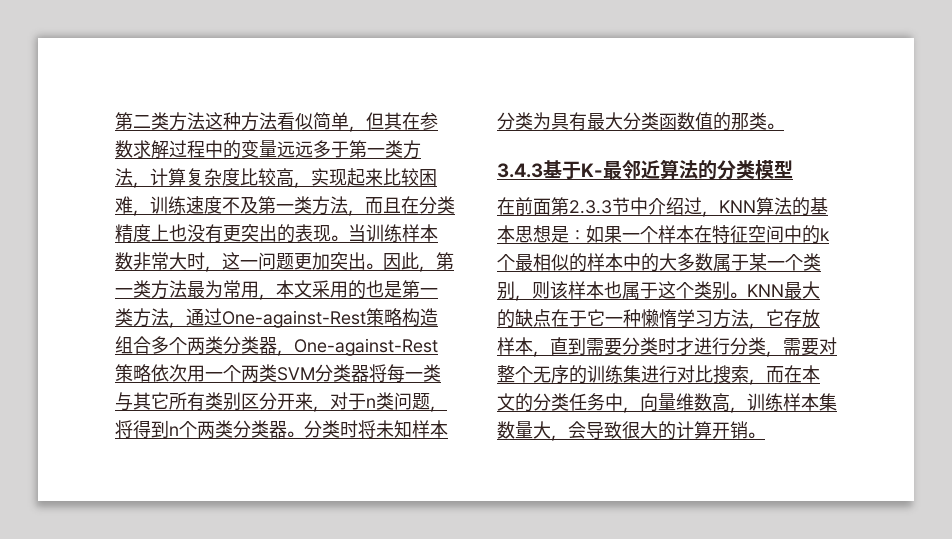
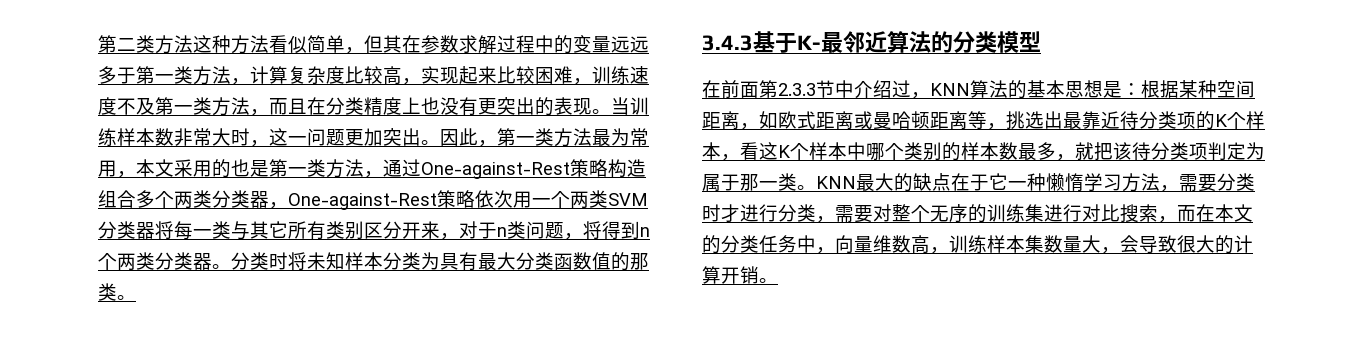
[586,225,830,244] [497,253,821,272] [497,281,730,301] 如果一个样本在特征空间中的k个最相似的样本中的大多数属于某一个类别，则该样本也属于这个类别 -> [1141,80,1255,98] [702,111,1265,130] [702,142,1265,161] [702,173,797,192] 根据某种空间距离，如欧式距离或曼哈顿距离等，挑选出最靠近待分类项的K个样本，看这K个样本中哪个类别的样本数最多，就把该待分类项判定为属于那一类
[766,309,820,328] [497,337,586,357] 它存放样本，直到 -> (1179, 188) none

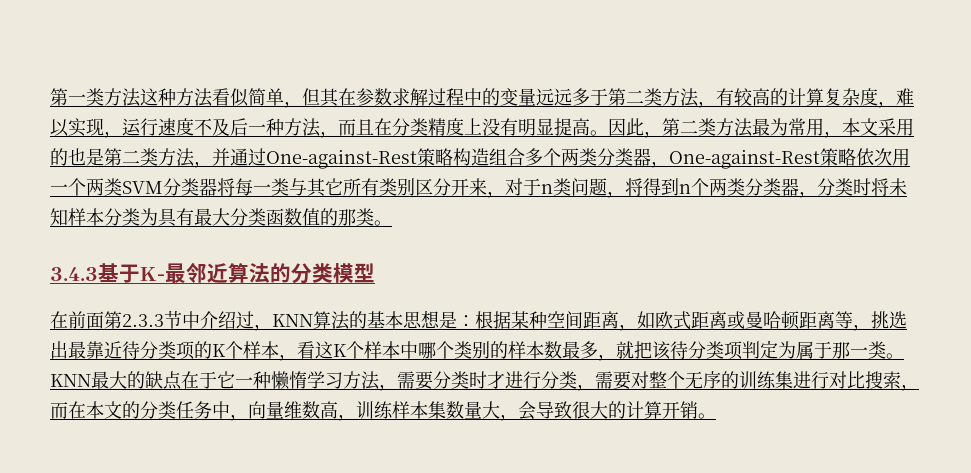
[98,35,136,53] 第二 -> [50,88,86,106] 第一
[155,66,250,85] 一类方法， -> [626,88,788,108] 二类方法，有较高的
[345,66,630,85] 比较高，实现起来比较困难，训练 -> [878,88,914,108] [50,118,158,138] ，难以实现，运行
[155,97,212,115] 第一类 -> [230,118,284,136] 后一种
[421,97,649,116] [98,128,421,147] 也没有更突出的表现。当训练样本数非常大时，这一问题更加突出 -> [482,118,590,136] 没有明显提高
[516,136,535,144] 一 -> [680,120,698,134] 二
[288,159,383,178] 一类方法， -> [122,148,230,168] 二类方法，并
[212,264,231,269] 。 -> [799,191,817,198] ，

